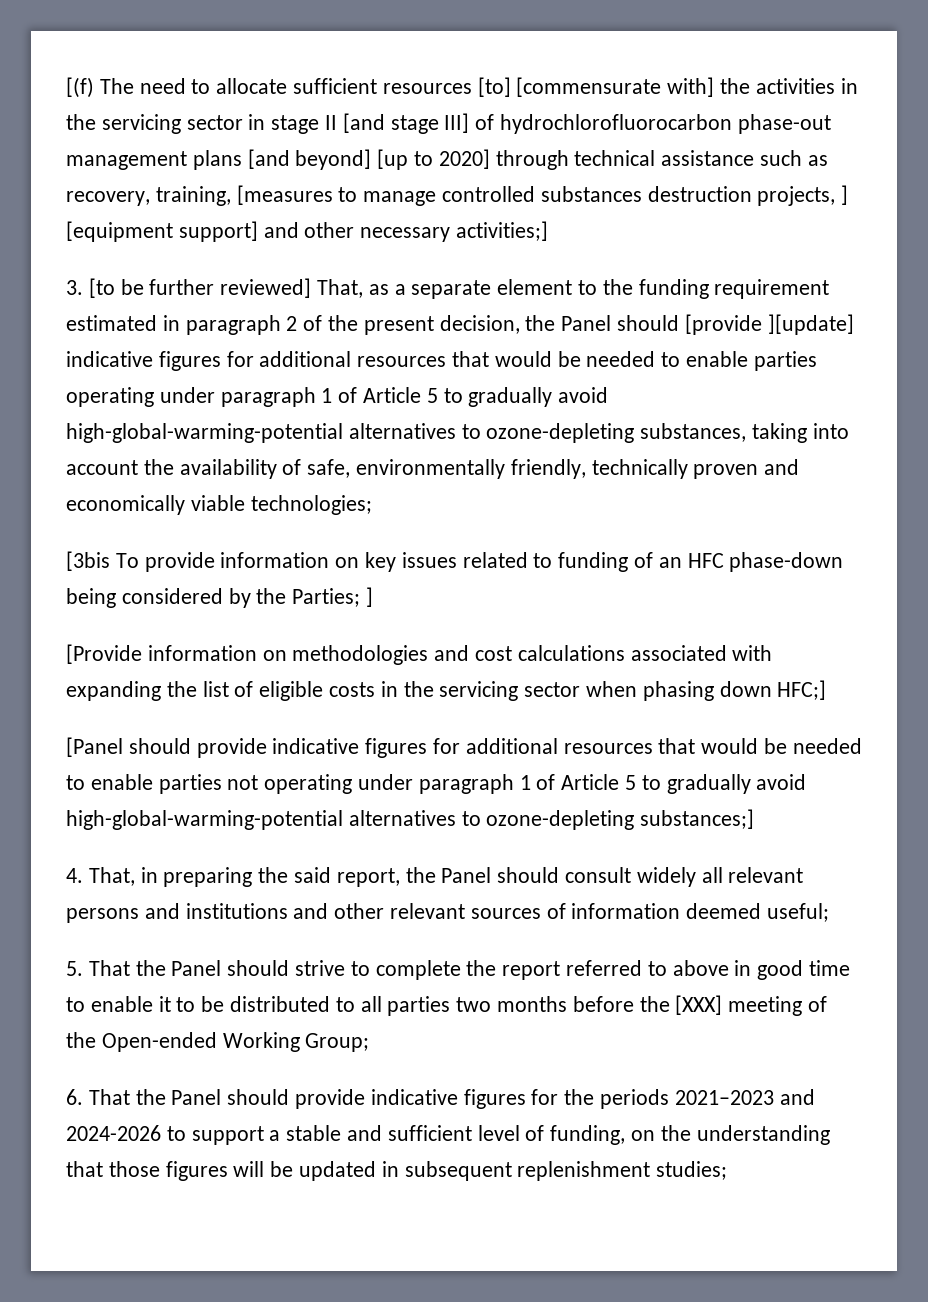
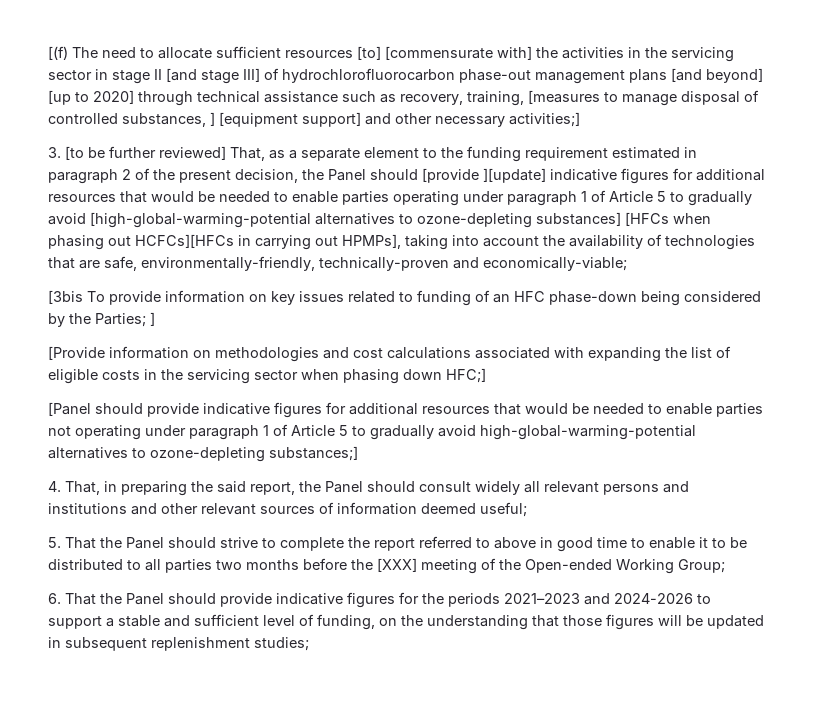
[442,186,836,206] controlled substances destruction projects, -> [681,90,759,105] [48,113,206,127] disposal of controlled substances,
[66,423,747,443] high-global-warming-potential alternatives to ozone-depleting substances, -> [90,212,711,228] [48,234,401,250] [high-global-warming-potential alternatives to ozone-depleting substances] [HFCs when phasing out HCFCs][HFCs in carrying out HPMPs],
[307,459,800,479] [66,495,372,515] safe, environmentally friendly, technically proven and economically viable technologies; -> [665,235,755,250] [48,256,627,271] technologies that are safe, environmentally-friendly, technically-proven and economically-viable;

